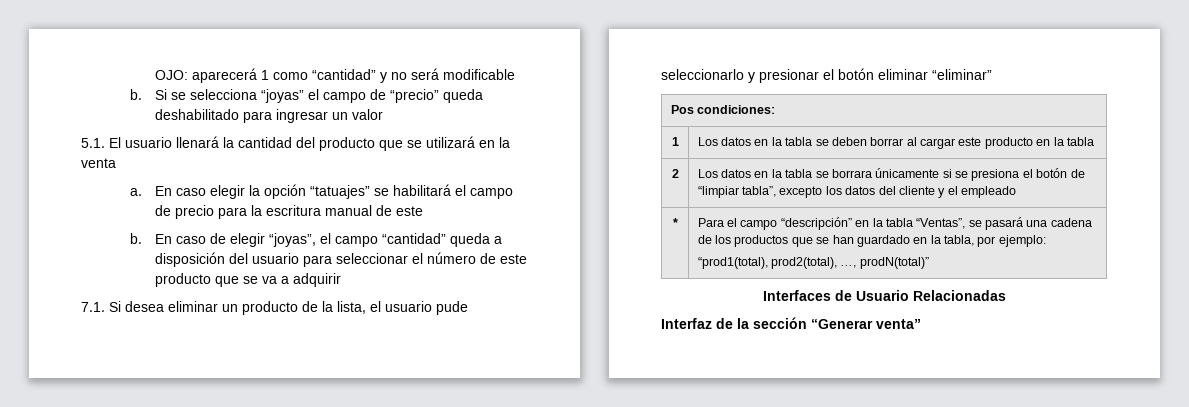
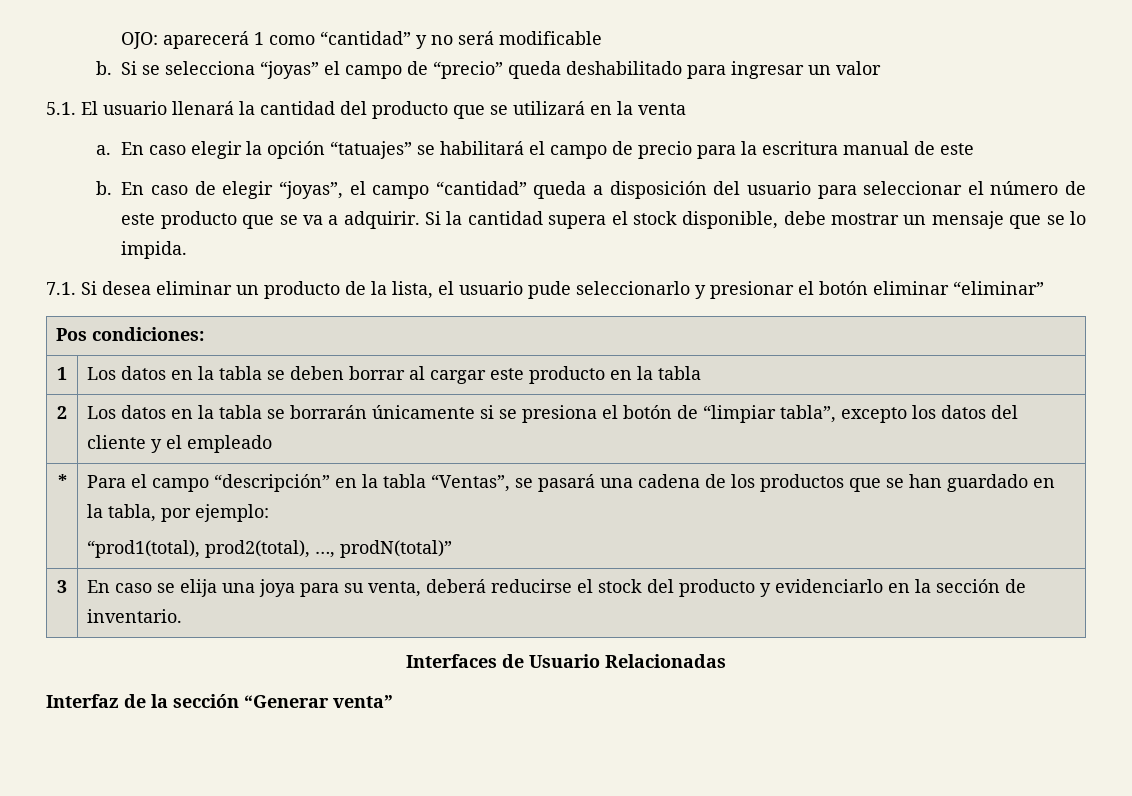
[293,273,342,287] adquirir -> [343,211,1087,229] [121,241,188,259] adquirir. Si la cantidad supera el stock disponible, debe mostrar un mensaje que se lo impida.
[831,169,872,178] borrara -> [290,405,368,419] borrarán
(929, 263) none -> [57,580,67,593] [87,579,1027,597] [87,609,183,623] // 3 | En caso se elija una joya para su venta, deberá reducirse el stock del producto y evidenciarlo en la sección de inventario.

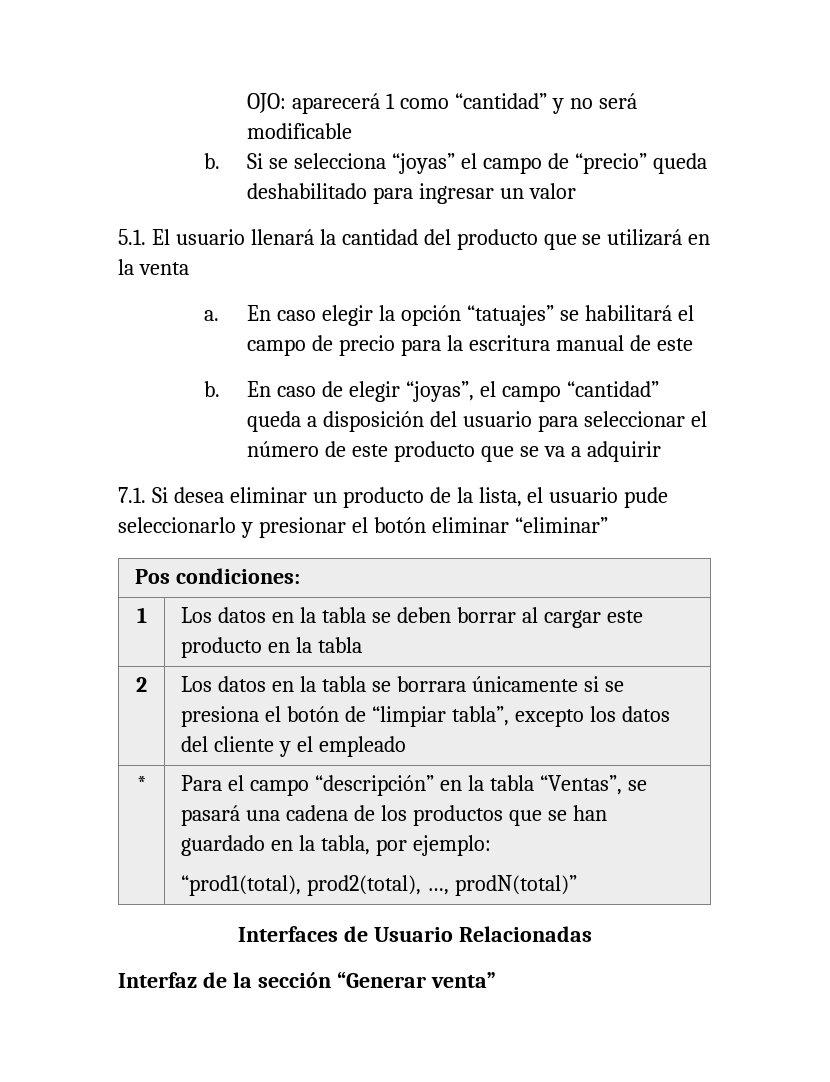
[343,211,1087,229] [121,241,188,259] adquirir. Si la cantidad supera el stock disponible, debe mostrar un mensaje que se lo impida. -> [586,441,661,462] adquirir
[290,405,368,419] borrarán -> [396,676,466,692] borrara
[57,580,67,593] [87,579,1027,597] [87,609,183,623] // 3 | En caso se elija una joya para su venta, deberá reducirse el stock del producto y evidenciarlo en la sección de inventario. -> (578, 885) none

